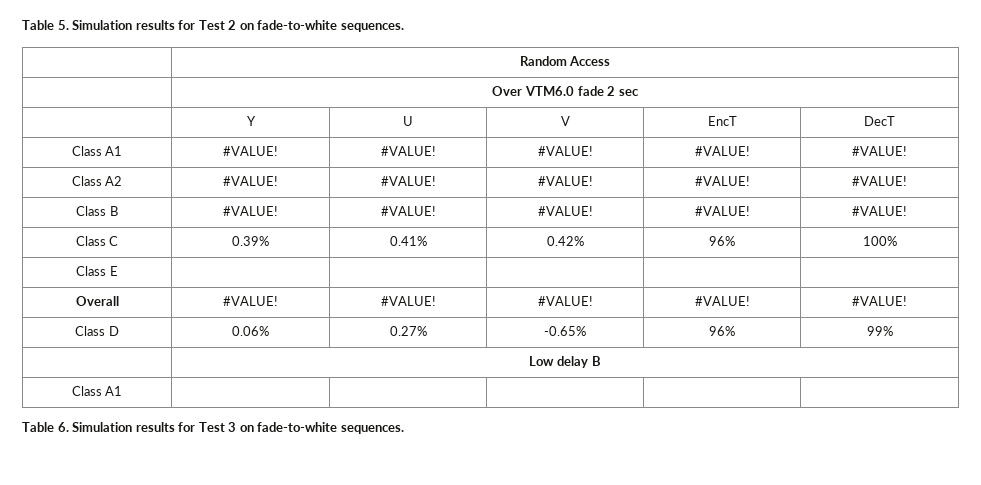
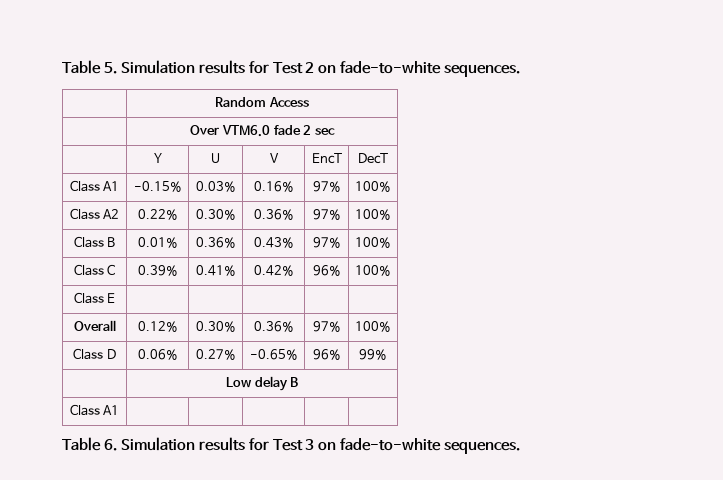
[223,146,278,156] [380,146,436,156] [537,146,593,156] [694,146,750,156] [852,146,907,156] [71,176,123,186] [223,176,278,186] [380,176,436,186] [537,176,593,186] [694,176,750,186] [852,176,907,186] [76,206,118,216] [223,206,278,216] [380,206,436,216] [537,206,593,216] [694,206,750,216] [852,206,907,216] #VALUE! | #VALUE! | #VALUE! | #VALUE! | #VALUE! // Class A2 | #VALUE! | #VALUE! | #VALUE! | #VALUE! | #VALUE! // Class B | #VALUE! | #VALUE! | #VALUE! | #VALUE! | #VALUE! -> [133,181,182,192] [195,181,236,192] [253,181,294,192] [312,181,341,192] [355,181,391,192] [69,208,120,220] [137,209,178,220] [195,209,236,220] [253,209,294,220] [312,209,341,220] [355,209,391,220] [73,236,116,248] [137,237,178,248] [195,237,236,248] [253,237,294,248] [312,237,341,248] [355,237,391,248] -0.15% | 0.03% | 0.16% | 97% | 100% // Class A2 | 0.22% | 0.30% | 0.36% | 97% | 100% // Class B | 0.01% | 0.36% | 0.43% | 97% | 100%
[223,296,278,306] [380,296,436,306] [537,296,593,306] [694,296,750,306] [852,296,907,306] #VALUE! | #VALUE! | #VALUE! | #VALUE! | #VALUE! -> [137,321,178,332] [195,321,236,332] [253,321,294,332] [312,321,341,332] [355,321,391,332] 0.12% | 0.30% | 0.36% | 97% | 100%

